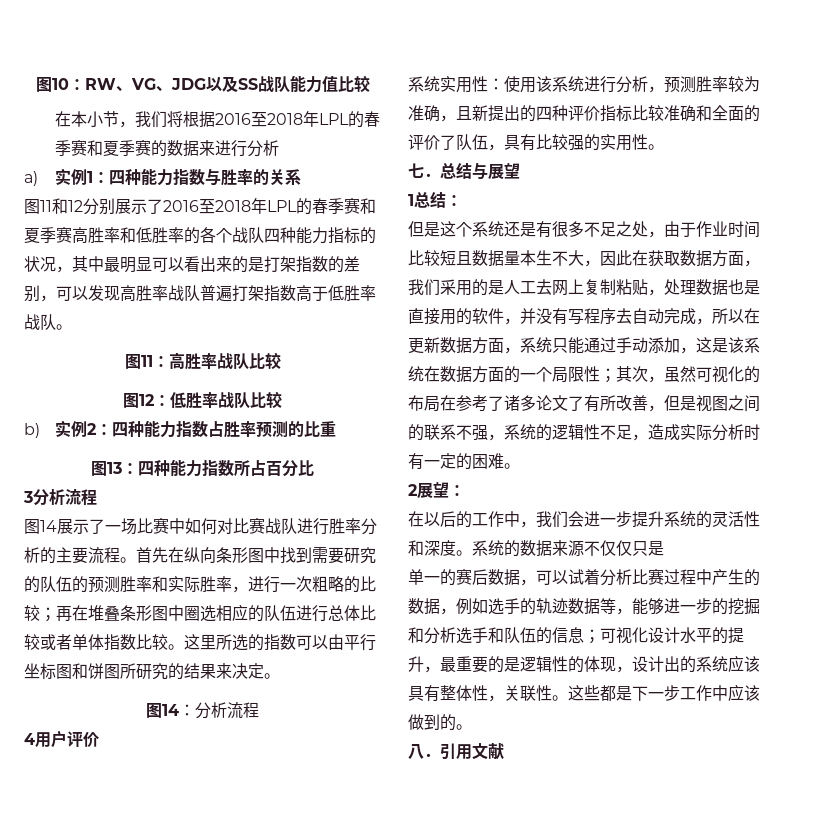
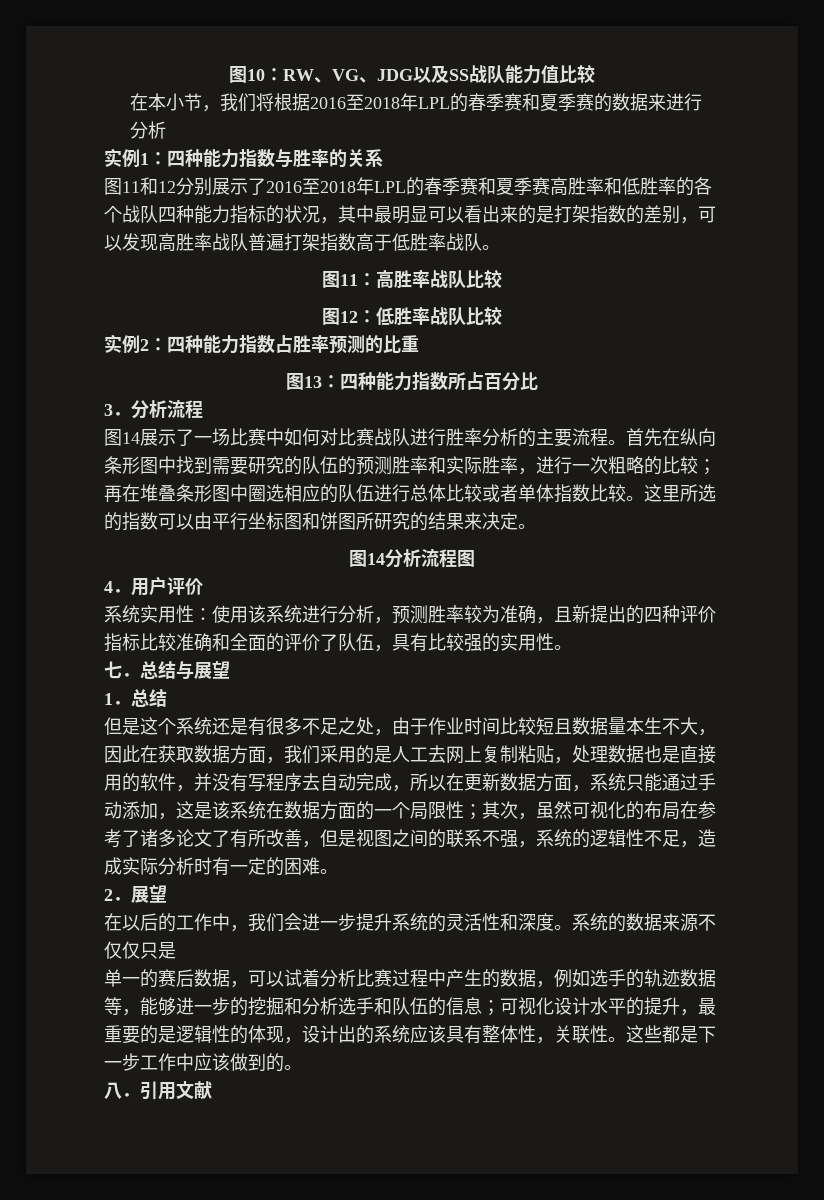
[24,171,38,186] a) -> (167, 130) none
[24,423,40,438] b) -> (502, 315) none
(33, 497) none -> [113,412,131,416] ．
[179,702,259,719] ：分析流程 -> [385,549,475,568] 分析流程图
(35, 739) none -> [113,589,131,593] ．
[414,191,462,208] 总结： -> [113,689,167,707] ．总结
[417,482,465,499] 展望： -> [113,885,167,903] ．展望

